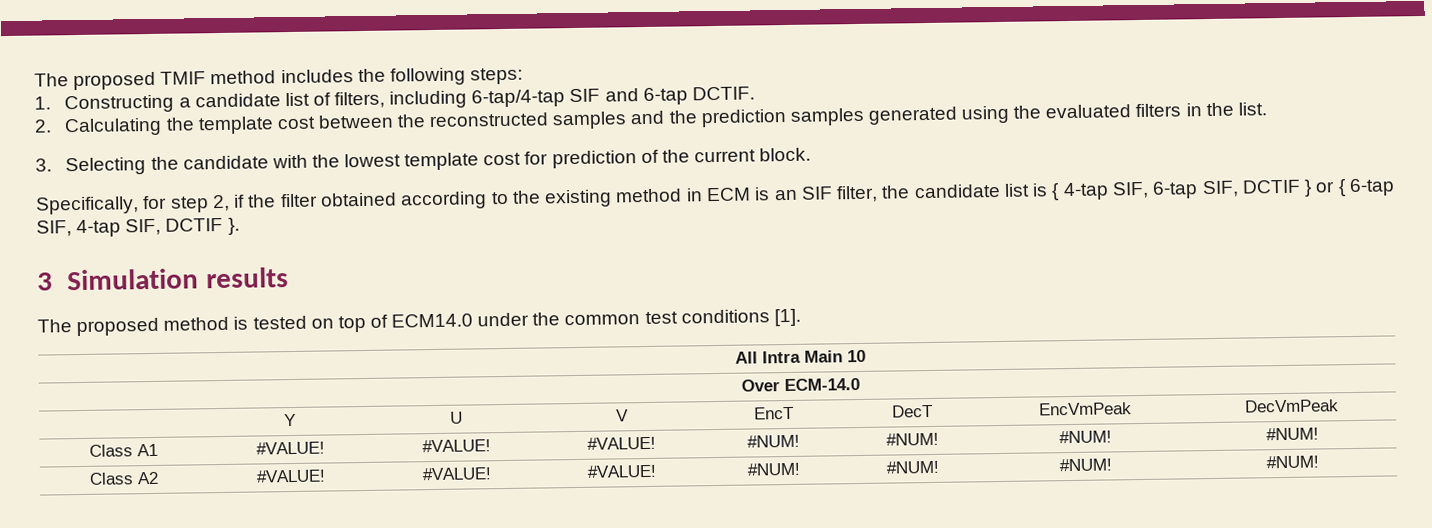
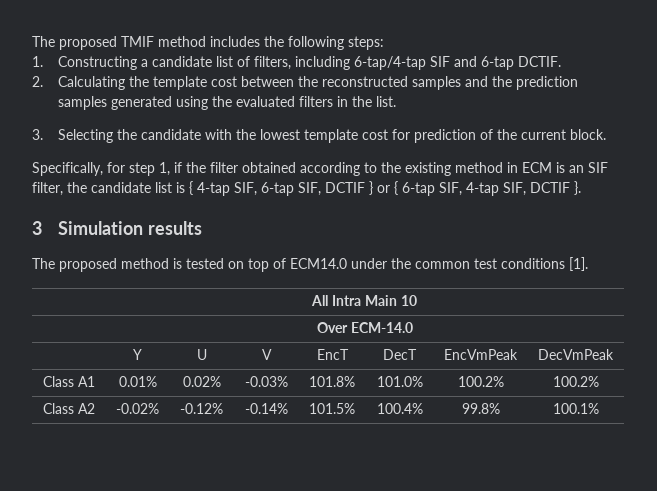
[211,194,230,212] 2, -> [159,162,170,176] 1,
[255,441,325,455] [421,439,491,453] [587,436,656,450] [747,434,800,448] [886,432,939,446] [1058,430,1112,444] [1265,427,1319,441] [89,471,159,485] [255,469,326,483] [421,467,492,481] [587,464,657,478] [747,462,800,476] [886,460,939,474] [1058,458,1112,472] [1265,455,1319,469] #VALUE! | #VALUE! | #VALUE! | #NUM! | #NUM! | #NUM! | #NUM! // Class A2 | #VALUE! | #VALUE! | #VALUE! | #NUM! | #NUM! | #NUM! | #NUM! -> [118,376,157,387] [182,376,221,387] [244,376,288,387] [309,376,355,387] [376,376,423,387] [457,376,504,387] [552,376,599,387] [43,403,95,414] [116,403,159,414] [180,403,223,414] [244,403,288,414] [309,403,355,414] [376,403,423,414] [461,403,500,414] [552,403,599,414] 0.01% | 0.02% | -0.03% | 101.8% | 101.0% | 100.2% | 100.2% // Class A2 | -0.02% | -0.12% | -0.14% | 101.5% | 100.4% | 99.8% | 100.1%

